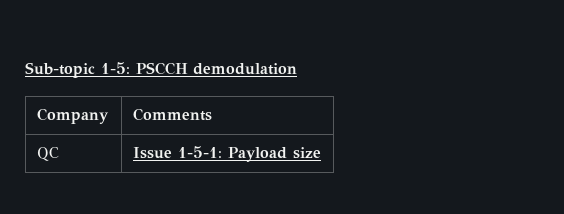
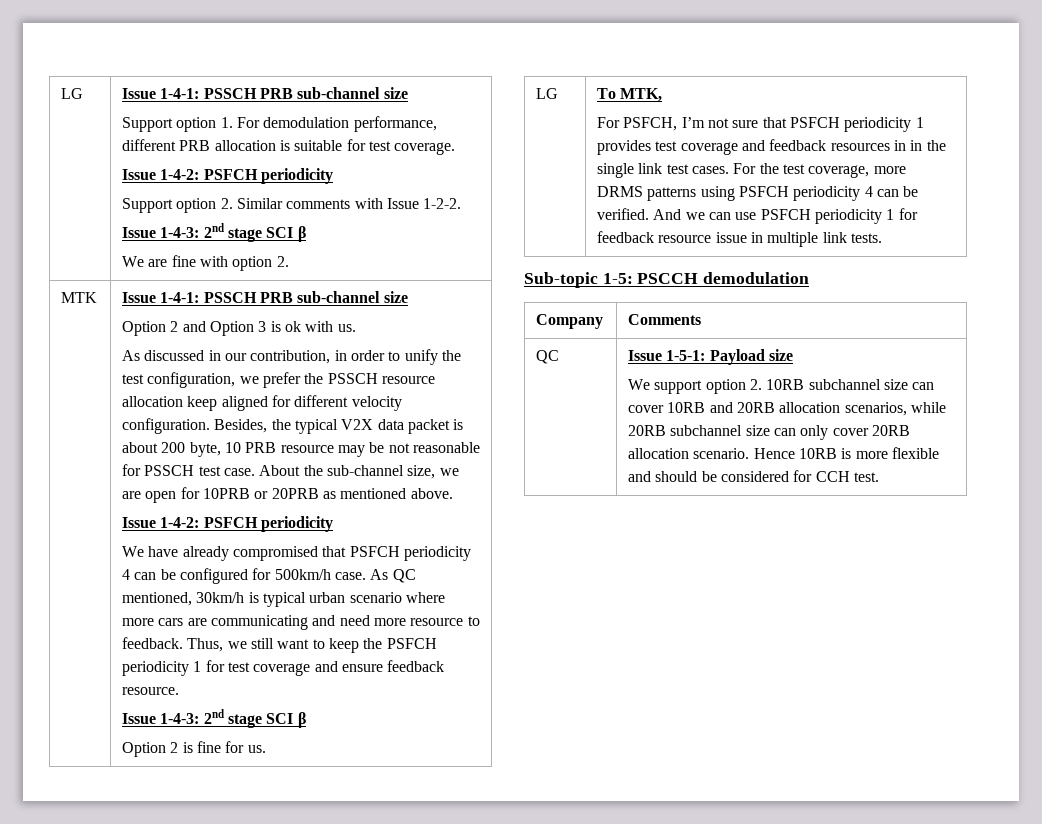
(25, 70) none -> [61,88,84,99] [122,87,408,99] [122,116,437,132] [122,139,456,155] [122,168,334,184] [122,198,462,213] [122,223,306,242] [122,255,289,271] [61,292,98,303] [122,291,408,303] [122,321,356,336] [122,349,461,365] [122,372,435,388] [122,395,402,411] [122,418,464,434] [122,442,480,457] [122,464,459,479] [122,487,453,503] [122,516,334,532] [122,546,471,561] [122,568,416,584] [122,592,445,607] [122,615,480,630] [122,637,437,653] [122,660,445,676] [122,687,180,695] [122,709,306,728] [122,741,266,757] [536,88,559,99] [597,88,663,102] [597,117,924,132] [597,139,946,155] [597,163,906,178] [597,186,919,201] [597,208,918,224] [597,231,882,247] LG | Issue 1-4-1: PSSCH PRB sub-channel size // Support option 1. For demodulation performance, different PRB allocation is suitable for test coverage. // Issue 1-4-2: PSFCH periodicity // Support option 2. Similar comments with Issue 1-2-2. // Issue 1-4-3: 2nd stage SCI β // We are fine with option 2. // MTK | Issue 1-4-1: PSSCH PRB sub-channel size // Option 2 and Option 3 is ok with us. // As discussed in our contribution, in order to unify the test configuration, we prefer the PSSCH resource allocation keep aligned for different velocity configuration. Besides, the typical V2X data packet is about 200 byte, 10 PRB resource may be not reasonable for PSSCH test case. About the sub-channel size, we are open for 10PRB or 20PRB as mentioned above. // Issue 1-4-2: PSFCH periodicity // We have already compromised that PSFCH periodicity 4 can be configured for 500km/h case. As QC mentioned, 30km/h is typical urban scenario where more cars are communicating and need more resource to feedback. Thus, we still want to keep the PSFCH periodicity 1 for test coverage and ensure feedback resource. // Issue 1-4-3: 2nd stage SCI β // Option 2 is fine for us. // LG | To MTK, // For PSFCH, I’m not sure that PSFCH periodicity 1 provides test coverage and feedback resources in in the single link test cases. For the test coverage, more DRMS patterns using PSFCH periodicity 4 can be verified. And we can use PSFCH periodicity 1 for feedback resource issue in multiple link tests. //
(322, 153) none -> [628,379,935,394] [628,402,946,416] [628,425,910,440] [628,447,939,459] [628,470,879,482] // We support option 2. 10RB subchannel size can cover 10RB and 20RB allocation scenarios, while 20RB subchannel size can only cover 20RB allocation scenario. Hence 10RB is more flexible and should be considered for CCH test.

